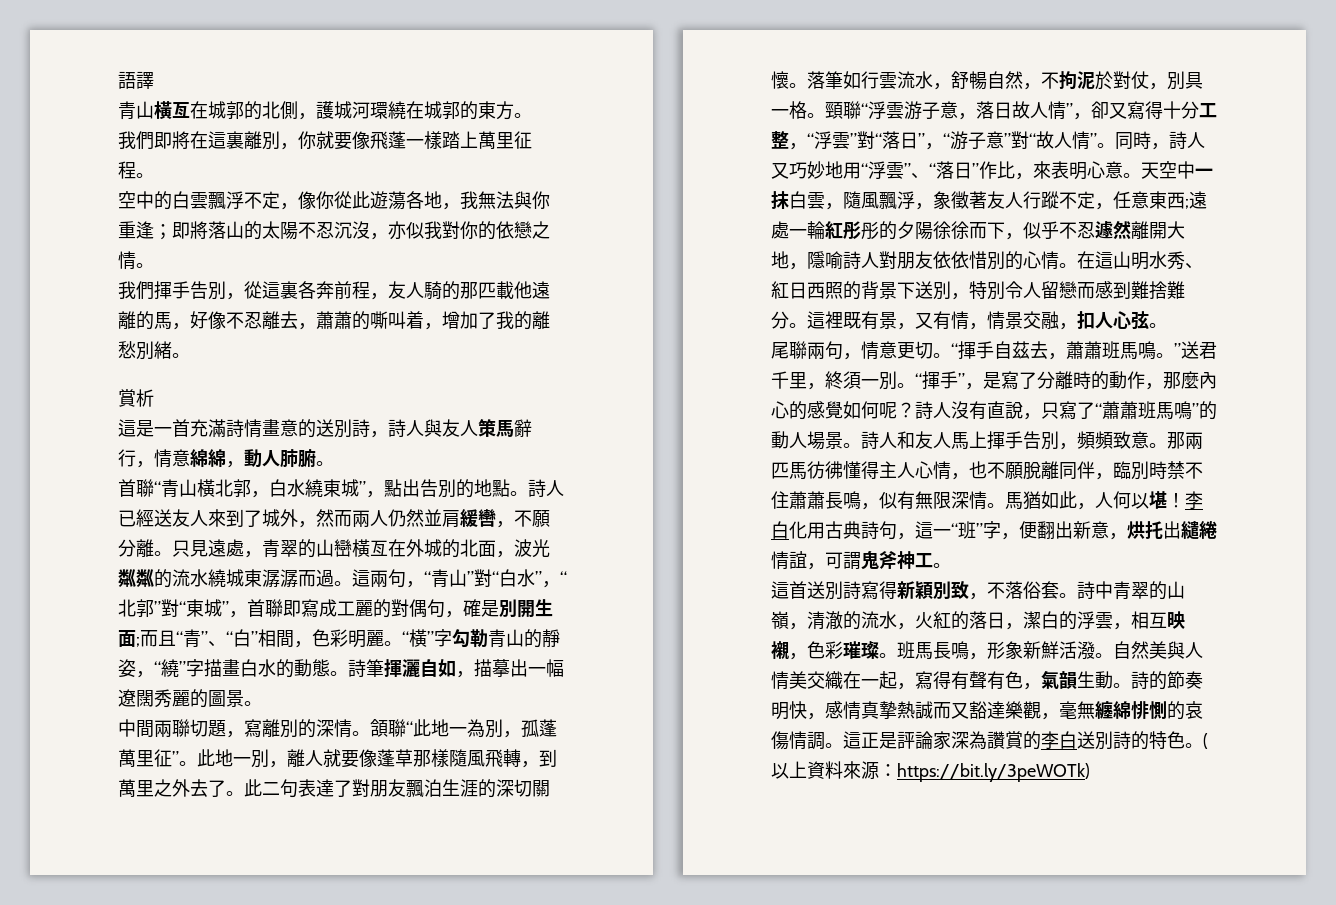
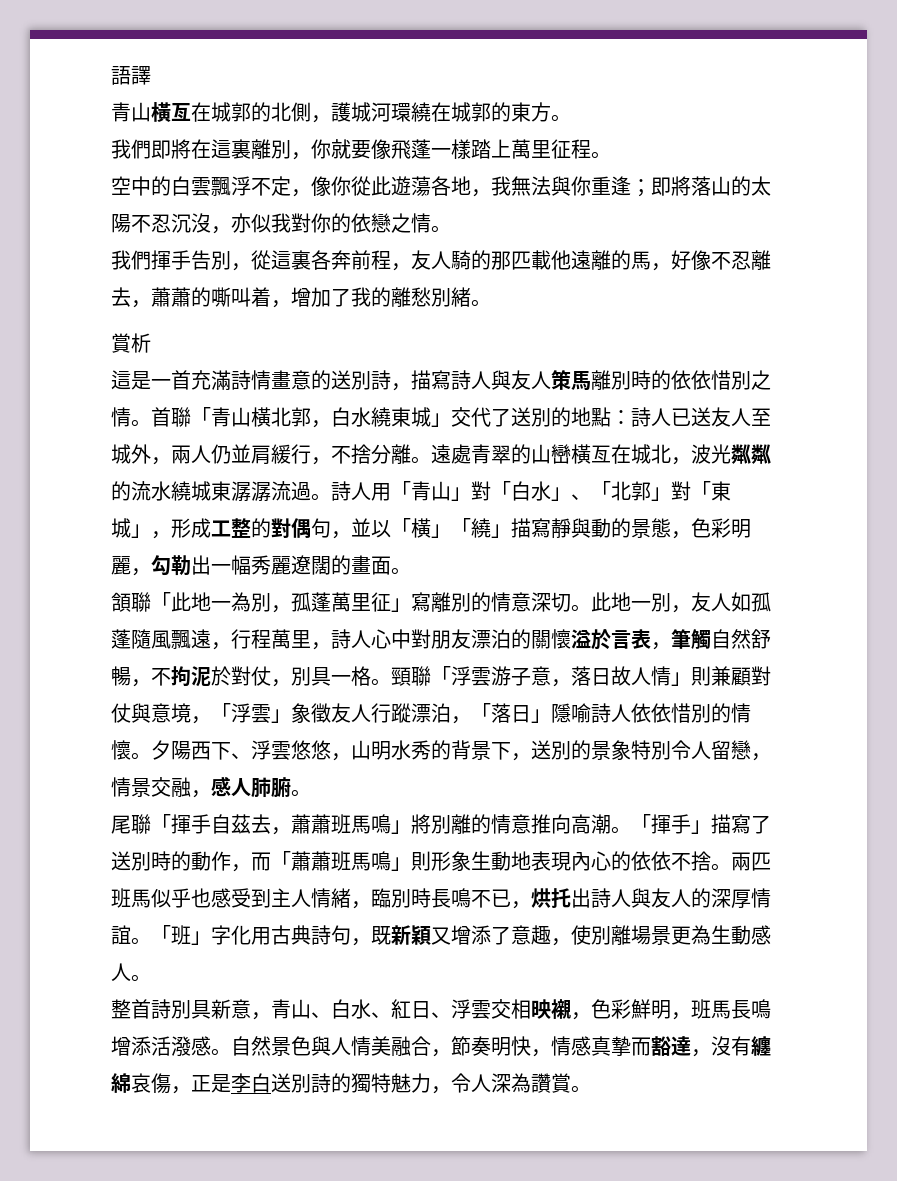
(388, 434) none -> [411,370,451,390] 描寫
[514,419,532,437] [118,449,334,468] [118,479,161,497] 辭行，情意綿綿，動人肺腑。 // 首聯“ -> [591,370,771,390] [111,407,211,427] 離別時的依依惜別之情。首聯「
[359,479,564,498] [118,509,550,528] [118,539,262,558] ”，點出告別的地點。詩人已經送友人來到了城外，然而兩人仍然並肩緩轡，不願分離。只見遠處， -> [431,407,771,427] [111,444,471,465] 」交代了送別的地點：詩人已送友人至城外，兩人仍並肩緩行，不捨分離。遠處
[406,539,496,558] 外城的北面 -> [631,444,671,464] 城北
[298,569,567,588] [118,599,553,618] [118,629,560,648] [118,659,564,678] [118,689,262,708] [118,719,413,738] 而過。這兩句，“青山”對“白水”，“北郭”對“東城”，首聯即寫成工麗的對偶句，確是別開生面;而且“青”、“白”相間，色彩明麗。“橫”字勾勒青山的靜姿，“繞”字描畫白水的動態。詩筆揮灑自如，描摹出一幅遼闊秀麗的圖景。 // 中間兩聯切題，寫離別的深情。頷聯“ -> [271,481,731,501] [111,518,751,539] [111,555,411,576] [111,592,171,612] 流過。詩人用「青山」對「白水」、「北郭」對「東城」，形成工整的對偶句，並以「橫」「繞」描寫靜與動的景態，色彩明麗，勾勒出一幅秀麗遼闊的畫面。 // 頷聯「
[172,749,557,768] [118,779,550,798] [771,71,1023,90] ”。此地一別，離人就要像蓬草那樣隨風飛轉，到萬里之外去了。此二句表達了對朋友飄泊生涯的深切關懷。落筆如行雲流水，舒暢自然 -> [391,592,771,613] [111,629,771,650] [111,666,131,686] 」寫離別的情意深切。此地一別，友人如孤蓬隨風飄遠，行程萬里，詩人心中對朋友漂泊的關懷溢於言表，筆觸自然舒暢
[861,103,868,117] “ -> [431,666,451,684] 「
[1066,101,1217,120] [771,131,1205,150] [771,161,1213,180] [771,191,1207,210] [771,220,1185,240] [771,251,807,270] ”，卻又寫得十分工整，“浮雲”對“落日”，“游子意”對“故人情”。同時，詩人又巧妙地用“浮雲”、“落日”作比，來表明心意。天空中一抹白雲，隨風飄浮，象徵著友人行蹤不定，任意東西;遠處一輪紅彤彤的夕陽徐徐而下，似乎不忍遽然離開大地， -> [671,666,771,686] [111,703,551,724] 」則兼顧對仗與意境，「浮雲」象徵友人行蹤漂泊，「落日」
[879,251,933,269] 對朋友 -> (631, 713) none
[1023,251,1203,270] [771,281,1185,300] [771,311,969,330] 心情。在這山明水秀、紅日西照的背景下送別，特別令人留戀而感到難捨難分。這裡既有景，又有情 -> [731,703,751,723] [111,740,751,761] 情懷。夕陽西下、浮雲悠悠，山明水秀的背景下，送別的景象特別令人留戀
[1077,311,1149,330] 扣人心弦 -> [211,776,291,798] 感人肺腑
[807,341,958,360] 兩句，情意更切。“ -> [151,814,171,832] 「
[1156,341,1217,359] [771,371,1217,390] [771,401,1217,420] [771,431,1203,450] [771,461,1203,480] [771,491,1203,510] [771,521,1217,540] [771,550,951,570] [771,581,1185,600] [771,611,1167,630] 。”送君千里，終須一別。“揮手”，是寫了分離時的動作，那麼內心的感覺如何呢？詩人沒有直說，只寫了“蕭蕭班馬鳴”的動人場景。詩人和友人馬上揮手告別，頻頻致意。那兩匹馬彷彿懂得主人心情，也不願脫離同伴，臨別時禁不住蕭蕭長鳴，似有無限深情。馬猶如此，人何以堪！李白化用古典詩句，這一“班”字，便翻出新意，烘托出繾綣情誼，可謂鬼斧神工。 // 這首送別詩寫得新穎別致，不落俗套。詩中青翠的山嶺，清澈的流水，火紅的落日，潔白的浮雲，相互 -> [391,814,771,834] [111,851,771,872] [111,888,771,909] [111,925,771,946] [111,963,151,982] [111,999,531,1020] 」將別離的情意推向高潮。「揮手」描寫了送別時的動作，而「蕭蕭班馬鳴」則形象生動地表現內心的依依不捨。兩匹班馬似乎也感受到主人情緒，臨別時長鳴不已，烘托出詩人與友人的深厚情誼。「班」字化用古典詩句，既新穎又增添了意趣，使別離場景更為生動感人。 // 整首詩別具新意，青山、白水、紅日、浮雲交相
[843,641,897,659] 璀璨。 -> [631,999,691,1020] 鮮明，
[969,641,1203,660] [771,671,1203,690] [771,701,1203,720] [771,731,1208,750] [771,761,1090,782] ，形象新鮮活潑。自然美與人情美交織在一起，寫得有聲有色，氣韻生動。詩的節奏明快，感情真摯熱誠而又豁達樂觀，毫無纏綿悱惻的哀傷情調。這正是評論家深為讚賞的李白送別詩的特色。(以上資料來源：https://bit.ly/3peWOTk) -> [111,1036,771,1057] [111,1073,591,1094] 增添活潑感。自然景色與人情美融合，節奏明快，情感真摯而豁達，沒有纏綿哀傷，正是李白送別詩的獨特魅力，令人深為讚賞。

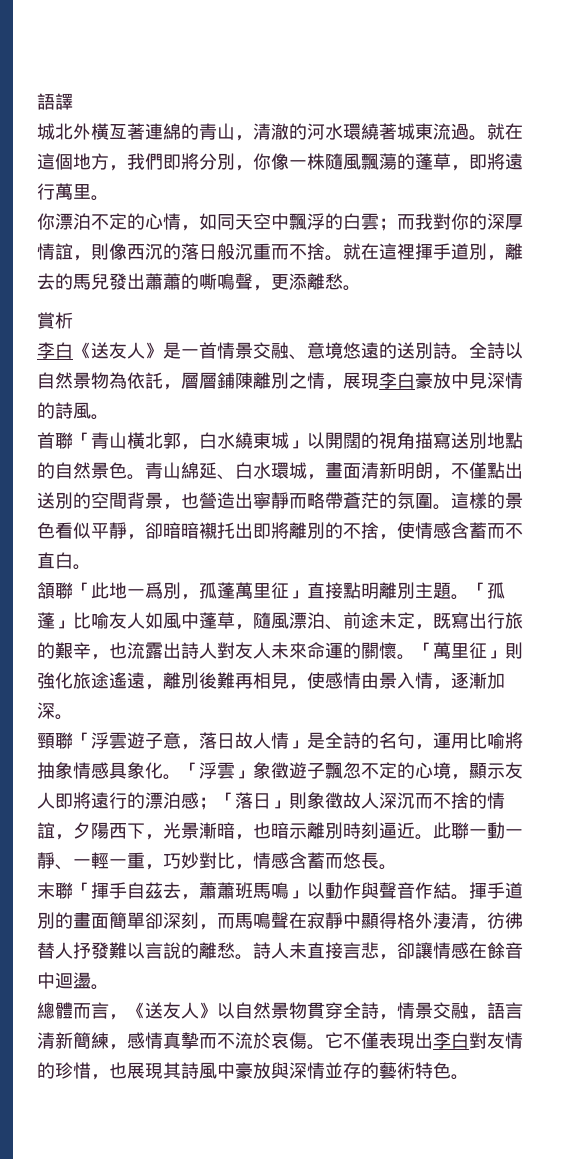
[111,102,571,123] [111,139,611,160] [111,176,771,197] [111,213,451,234] [111,250,771,271] [111,287,491,308] [111,333,151,353] [111,370,771,391] [111,407,151,427] 青山橫亙在城郭的北側，護城河環繞在城郭的東方。 // 我們即將在這裏離別，你就要像飛蓬一樣踏上萬里征程。 // 空中的白雲飄浮不定，像你從此遊蕩各地，我無法與你重逢；即將落山的太陽不忍沉沒，亦似我對你的依戀之情。 // 我們揮手告別，從這裏各奔前程，友人騎的那匹載他遠離的馬，好像不忍離去，蕭蕭的嘶叫着，增加了我的離愁別緒。 // 賞析 // 這是一首充滿詩情畫意的送別詩，描寫詩人與友人策馬離別時的依依惜別之情。 -> [37,123,523,141] [37,153,523,171] [37,183,109,201] [37,213,523,231] [37,243,523,261] [37,273,361,291] [37,312,73,329] [37,342,523,360] [37,372,523,390] [37,402,109,420] 城北外橫亙著連綿的青山，清澈的河水環繞著城東流過。就在這個地方，我們即將分別，你像一株隨風飄蕩的蓬草，即將遠行萬里。 // 你漂泊不定的心情，如同天空中飄浮的白雲；而我對你的深厚情誼，則像西沉的落日般沉重而不捨。就在這裡揮手道別，離去的馬兒發出蕭蕭的嘶鳴聲，更添離愁。 // 賞析 // 李白《送友人》是一首情景交融、意境悠遠的送別詩。全詩以自然景物為依託，層層鋪陳離別之情，展現李白豪放中見深情的詩風。 //
[451,407,771,427] [111,444,771,465] [111,481,731,502] [111,518,751,539] [111,555,391,576] 交代了送別的地點：詩人已送友人至城外，兩人仍並肩緩行，不捨分離。遠處青翠的山巒橫亙在城北，波光粼粼的流水繞城東潺潺流過。詩人用「青山」對「白水」、「北郭」對「東城」，形成工整的對偶句，並以「橫」「繞」描寫靜與動的景態，色彩明麗，勾勒出一幅秀麗遼闊的畫面 -> [307,432,523,449] [37,462,523,480] [37,492,523,510] [37,522,523,540] [37,552,73,569] 以開闊的視角描寫送別地點的自然景色。青山綿延、白水環城，畫面清新明朗，不僅點出送別的空間背景，也營造出寧靜而略帶蒼茫的氛圍。這樣的景色看似平靜，卻暗暗襯托出即將離別的不捨，使情感含蓄而不直白
[231,592,251,612] 為 -> [145,582,163,599] 爲
[411,592,771,613] [111,629,771,650] [111,666,391,687] 寫離別的情意深切。此地一別，友人如孤蓬隨風飄遠，行程萬里，詩人心中對朋友漂泊的關懷溢於言表，筆觸自然舒暢，不拘泥於對仗，別具一格。 -> [307,582,505,600] [37,612,523,630] [37,642,523,660] [37,672,505,690] [37,702,73,720] 直接點明離別主題。「孤蓬」比喻友人如風中蓬草，隨風漂泊、前途未定，既寫出行旅的艱辛，也流露出詩人對友人未來命運的關懷。「萬里征」則強化旅途遙遠，離別後難再相見，使感情由景入情，逐漸加深。 //
[491,666,511,686] 游 -> [127,732,145,749] 遊
[691,666,771,686] [111,703,751,724] [111,740,771,761] [111,776,311,798] [111,815,131,834] 則兼顧對仗與意境，「浮雲」象徵友人行蹤漂泊，「落日」隱喻詩人依依惜別的情懷。夕陽西下、浮雲悠悠，山明水秀的背景下，送別的景象特別令人留戀，情景交融，感人肺腑。 // 尾 -> [307,732,523,750] [37,762,523,780] [37,792,505,810] [37,822,523,840] [37,852,397,870] [37,882,55,899] 是全詩的名句，運用比喻將抽象情感具象化。「浮雲」象徵遊子飄忽不定的心境，顯示友人即將遠行的漂泊感；「落日」則象徵故人深沉而不捨的情誼，夕陽西下，光景漸暗，也暗示離別時刻逼近。此聯一動一靜、一輕一重，巧妙對比，情感含蓄而悠長。 // 末
[411,814,771,834] [111,851,771,872] [111,888,771,909] [111,925,771,946] [111,963,151,982] [111,999,771,1020] [111,1036,771,1057] [111,1073,571,1094] 將別離的情意推向高潮。「揮手」描寫了送別時的動作，而「蕭蕭班馬鳴」則形象生動地表現內心的依依不捨。兩匹班馬似乎也感受到主人情緒，臨別時長鳴不已，烘托出詩人與友人的深厚情誼。「班」字化用古典詩句，既新穎又增添了意趣，使別離場景更為生動感人。 // 整首詩別具新意，青山、白水、紅日、浮雲交相映襯，色彩鮮明，班馬長鳴增添活潑感。自然景色與人情美融合，節奏明快，情感真摯而豁達，沒有纏綿哀傷，正是李白送別詩的獨特魅力，令人深為讚賞 -> [307,882,523,900] [37,912,523,930] [37,942,523,960] [37,972,109,990] [37,1002,523,1020] [37,1032,523,1050] [37,1062,451,1080] 以動作與聲音作結。揮手道別的畫面簡單卻深刻，而馬鳴聲在寂靜中顯得格外淒清，彷彿替人抒發難以言說的離愁。詩人未直接言悲，卻讓情感在餘音中迴盪。 // 總體而言，《送友人》以自然景物貫穿全詩，情景交融，語言清新簡練，感情真摯而不流於哀傷。它不僅表現出李白對友情的珍惜，也展現其詩風中豪放與深情並存的藝術特色

